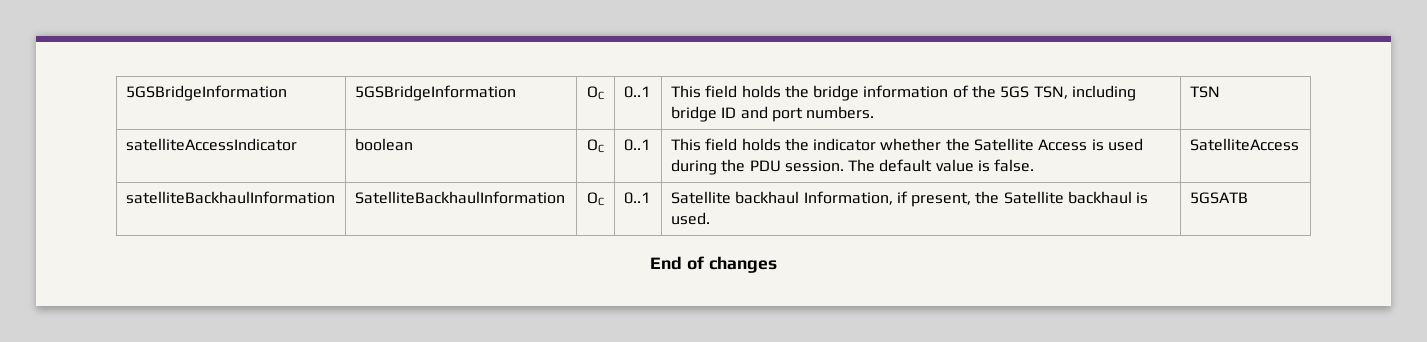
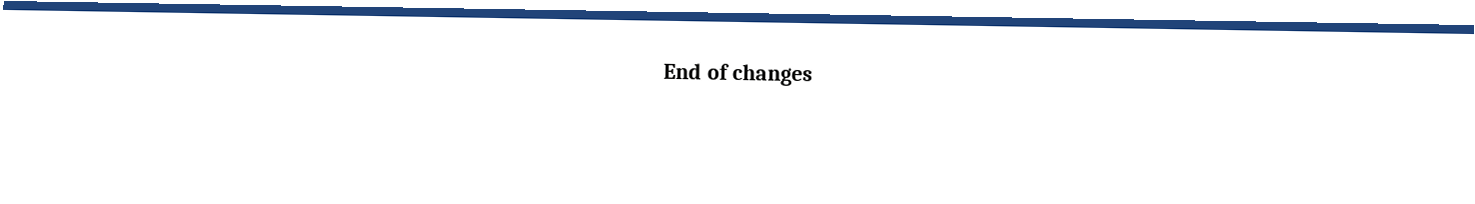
[125,85,287,101] [354,85,516,101] [587,86,604,100] [623,86,650,98] [670,85,1137,101] [670,106,875,122] [1189,86,1220,98] [125,138,297,151] [354,138,413,151] [587,139,604,153] [623,139,650,151] [670,138,1144,151] [670,159,1035,175] [1189,138,1299,151] [125,191,335,204] [354,191,565,204] [587,192,604,206] [623,192,650,204] [670,191,1149,207] [670,212,710,225] [1189,192,1248,204] 5GSBridgeInformation | 5GSBridgeInformation | OC | 0..1 | This field holds the bridge information of the 5GS TSN, including bridge ID and port numbers. | TSN // satelliteAccessIndicator | boolean | OC | 0..1 | This field holds the indicator whether the Satellite Access is used during the PDU session. The default value is false. | SatelliteAccess // satelliteBackhaulInformation | SatelliteBackhaulInformation | OC | 0..1 | Satellite backhaul Information, if present, the Satellite backhaul is used. | 5GSATB // -> (663, 71) none

